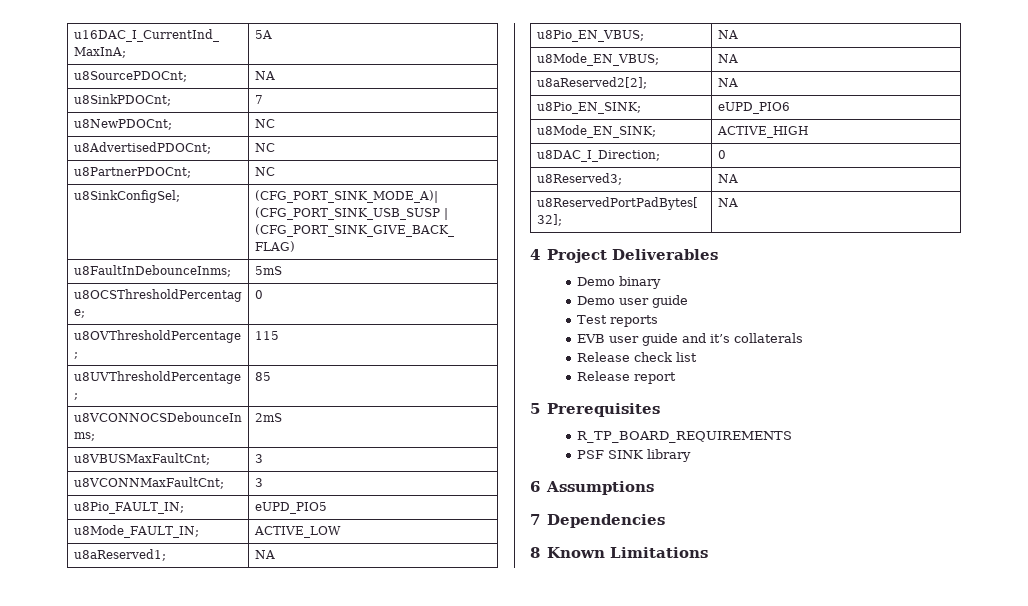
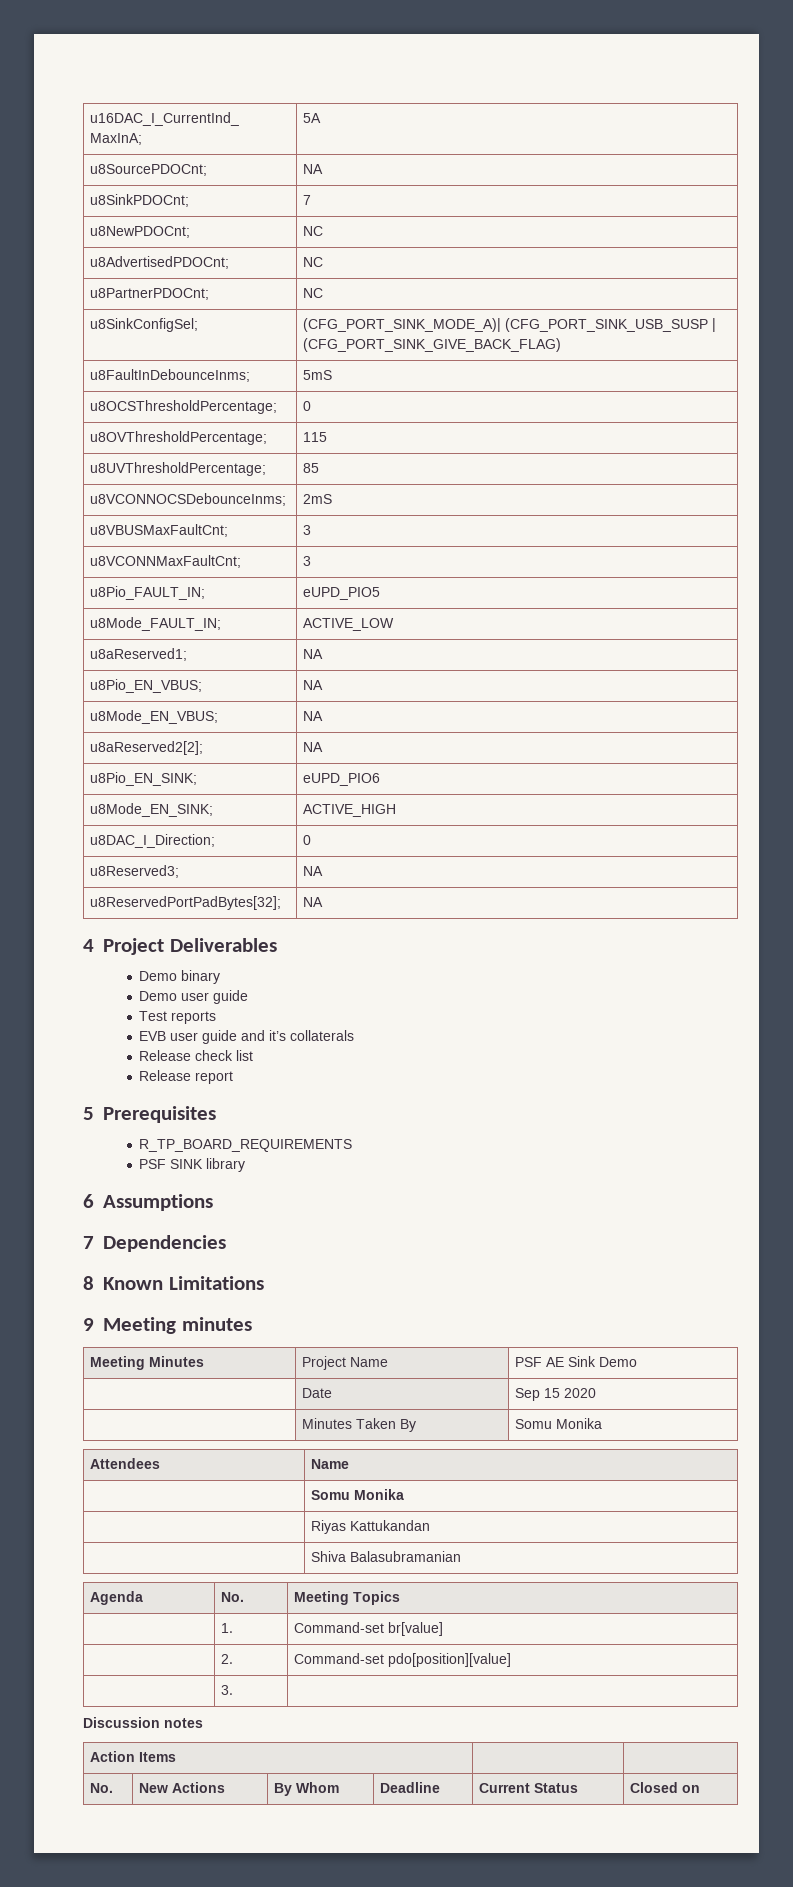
(708, 552) none -> [83,1317,253,1334] [89,1356,204,1370] [301,1356,388,1370] [514,1356,637,1367] [301,1388,332,1398] [514,1388,596,1401] [301,1418,416,1432] [514,1418,602,1429] [89,1458,160,1469] [310,1459,349,1469] [310,1489,404,1500] [310,1520,430,1534] [310,1551,461,1562] [89,1591,143,1605] [220,1592,244,1602] [293,1591,400,1605] [220,1623,233,1633] [293,1622,443,1636] [220,1654,233,1664] [293,1653,511,1667] [220,1685,233,1695] [83,1717,203,1728] [89,1751,176,1762] [89,1783,113,1793] [138,1782,225,1793] [273,1782,339,1796] [379,1782,440,1793] [478,1783,578,1793] [629,1782,700,1793] // 9 Meeting minutes // Meeting Minutes | Project Name | PSF AE Sink Demo // | Date | Sep 15 2020 // | Minutes Taken By | Somu Monika // Attendees | Name // | Somu Monika // | Riyas Kattukandan // | Shiva Balasubramanian // Agenda | No. | Meeting Topics // | 1. | Command-set br[value] // | 2. | Command-set pdo[position][value] // | 3. | // Discussion notes // Action Items | | // No. | New Actions | By Whom | Deadline | Current Status | Closed on

